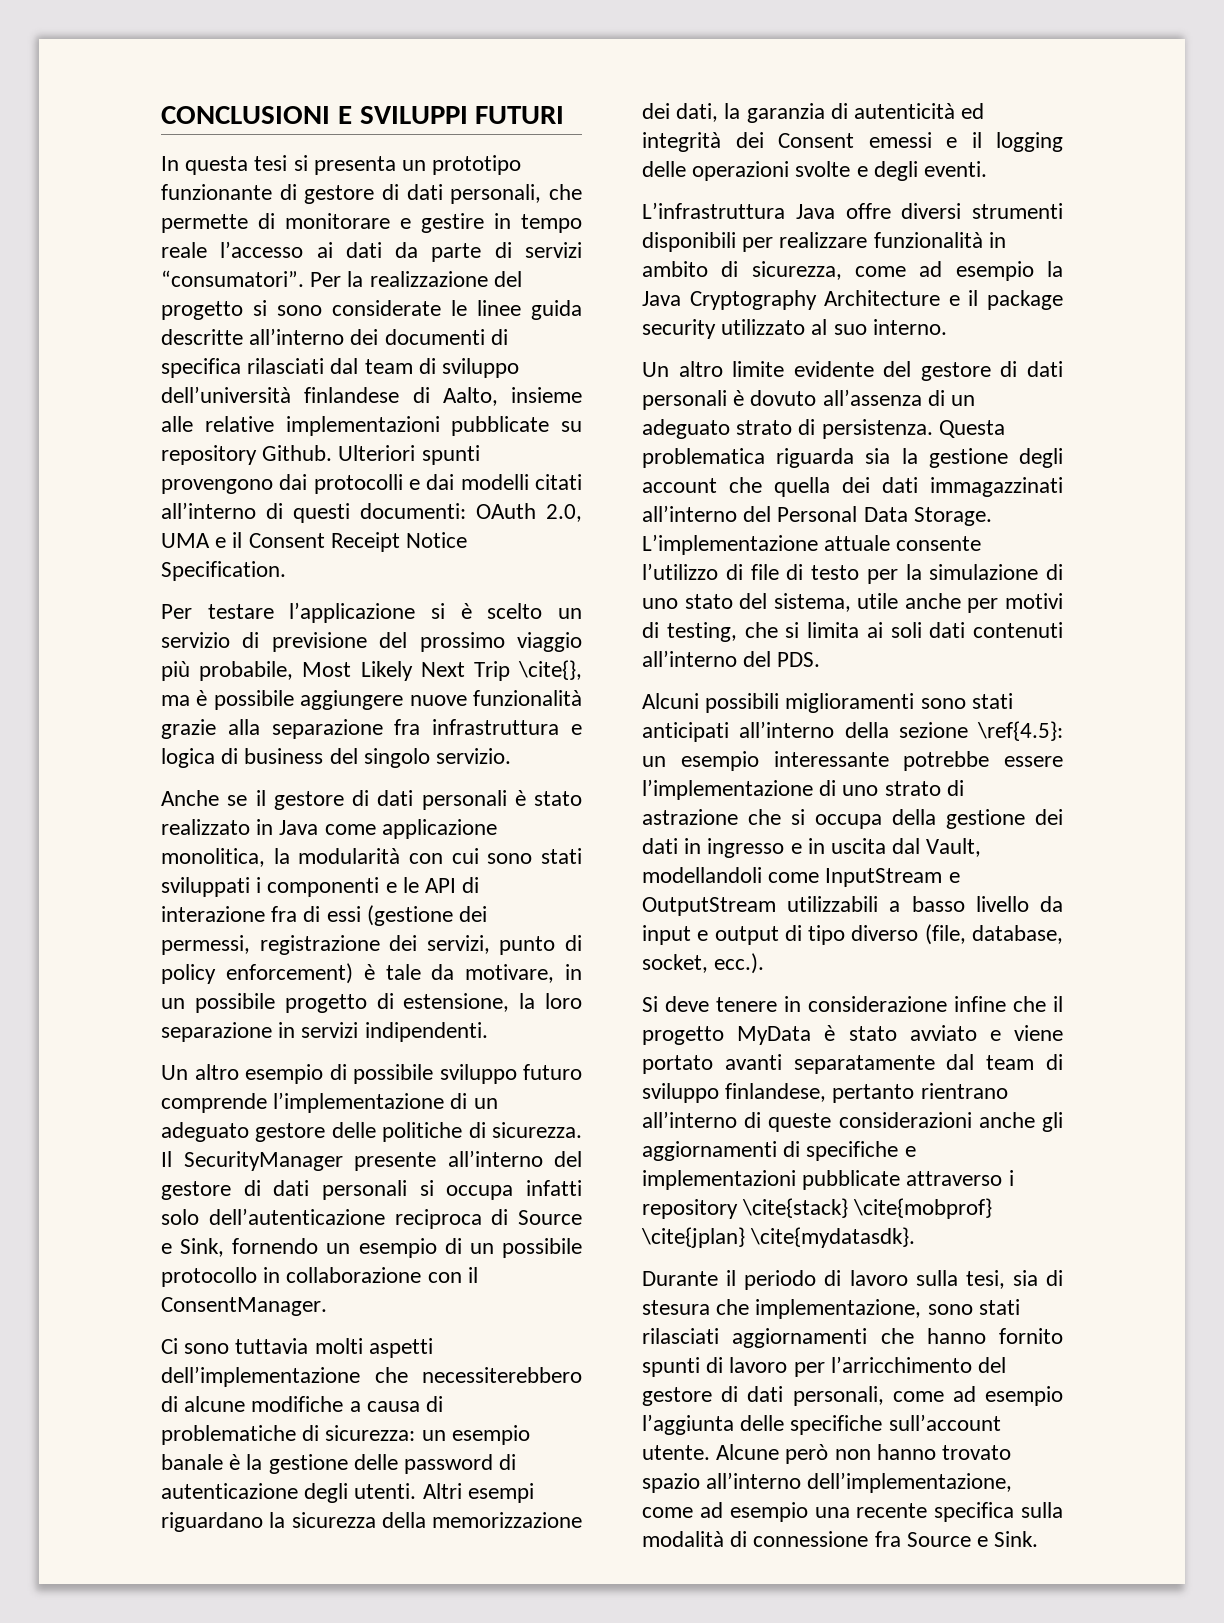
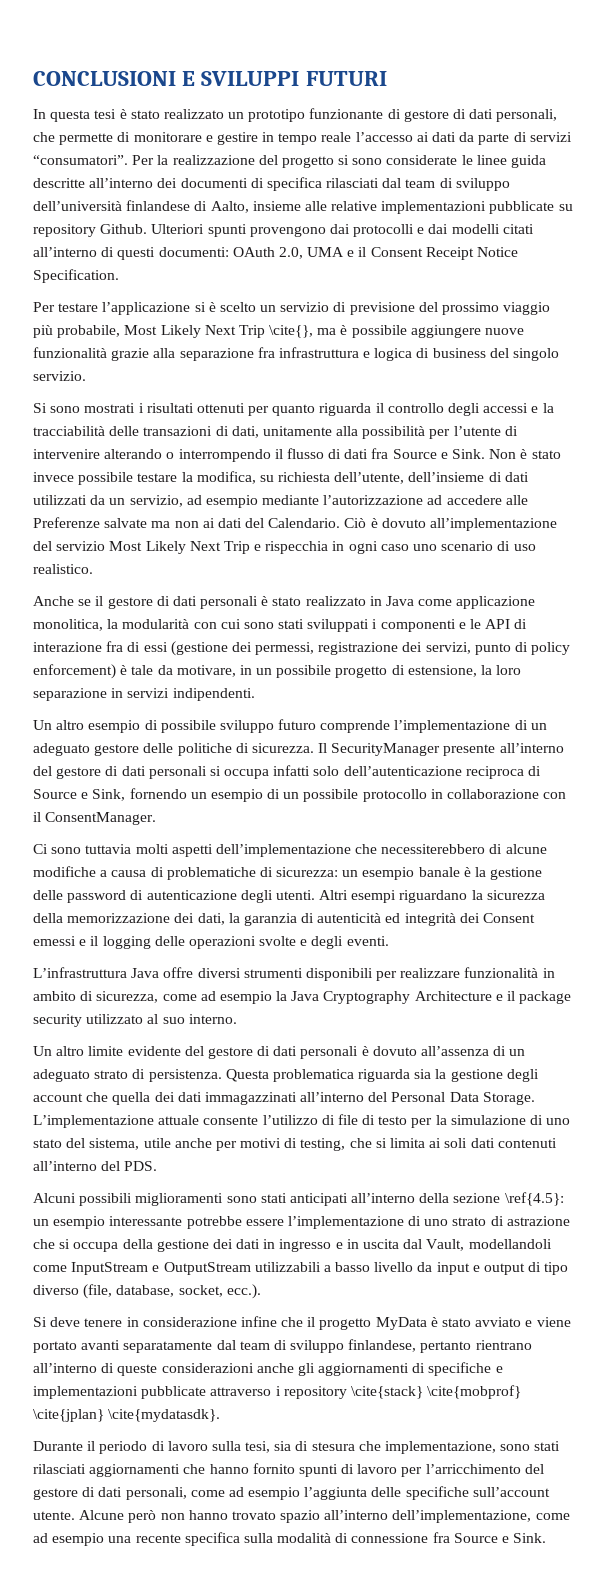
[293,155,396,175] si presenta -> [119,109,224,119] è stato realizzato
(512, 756) none -> [33,403,554,416] [33,426,518,439] [33,448,561,462] [33,471,529,485] [33,495,528,508] [33,517,558,531] [33,541,536,554] [33,564,93,574] // Si sono mostrati i risultati ottenuti per quanto riguarda il controllo degli accessi e la tracciabilità delle transazioni di dati, unitamente alla possibilità per l’utente di intervenire alterando o interrompendo il flusso di dati fra Source e Sink. Non è stato invece possibile testare la modifica, su richiesta dell’utente, dell’insieme di dati utilizzati da un servizio, ad esempio mediante l’autorizzazione ad accedere alle Preferenze salvate ma non ai dati del Calendario. Ciò è dovuto all’implementazione del servizio Most Likely Next Trip e rispecchia in ogni caso uno scenario di uso realistico.

